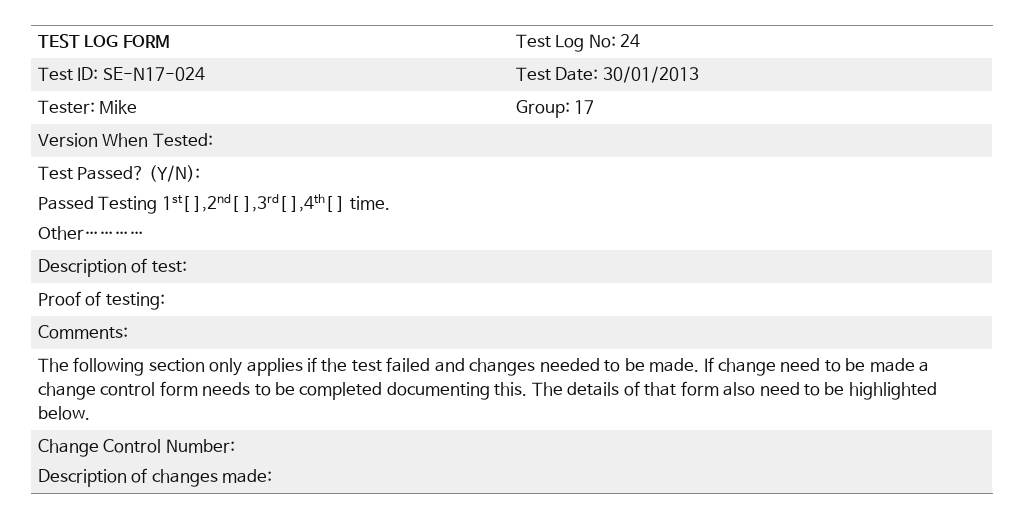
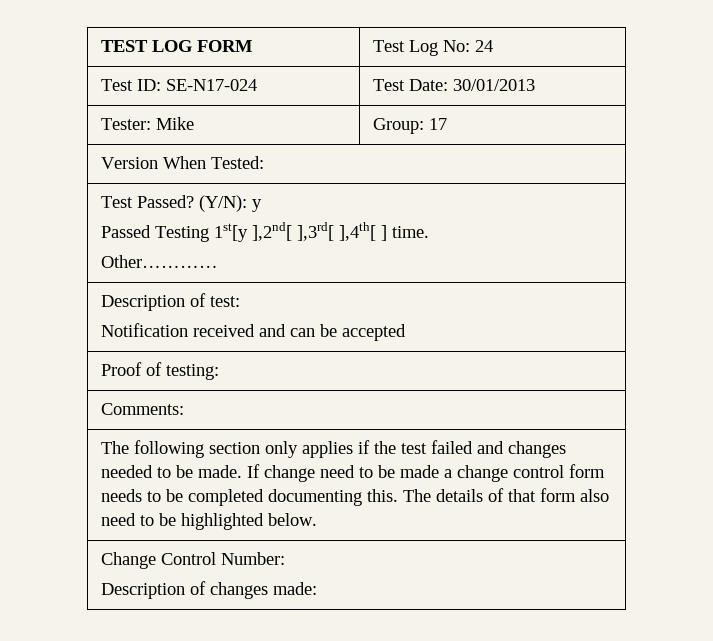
(200, 173) none -> [251,199,262,212] y
[161,195,190,212] 1st[ -> [213,223,248,242] 1st[y
(187, 267) none -> [100,323,406,341] // Notification received and can be accepted

